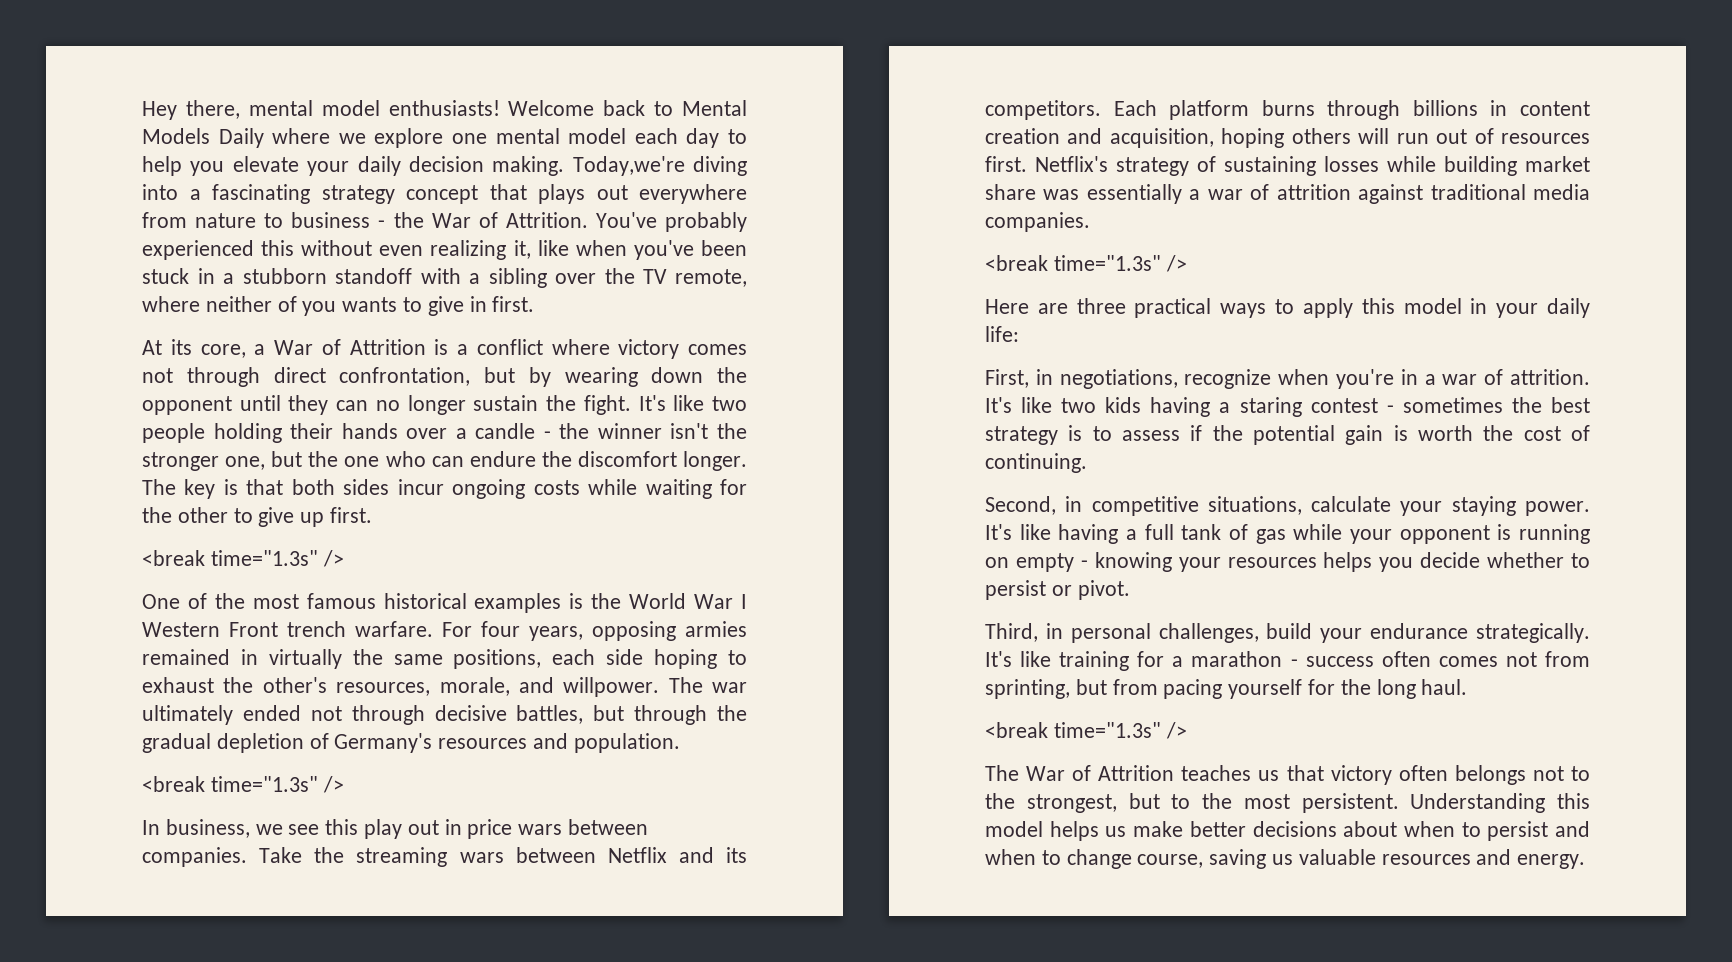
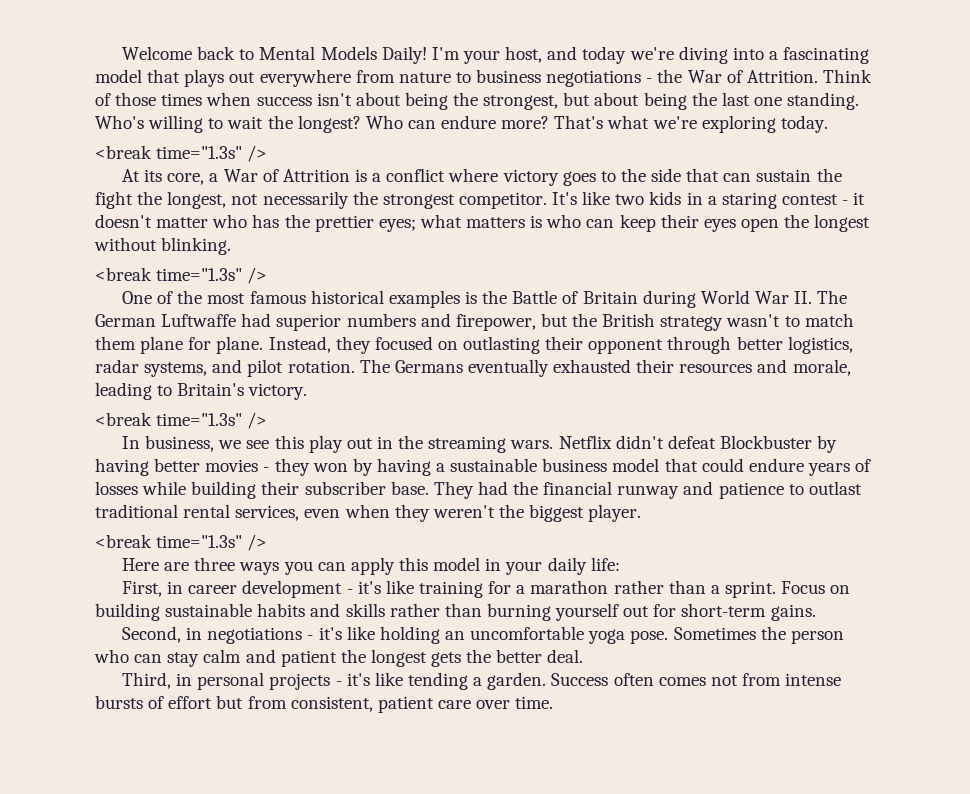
[142,100,500,120] Hey there, mental model enthusiasts! -> (122, 53) none
[218,128,748,148] [142,156,685,176] Daily where we explore one mental model each day to help you elevate your daily decision making. Today,we're -> [381,46,674,64] Daily! I'm your host, and today we're
[321,185,478,204] strategy concept -> [95,69,142,83] model
(371, 220) none -> [546,70,642,87] negotiations
[595,212,748,232] [142,240,747,260] [142,268,747,288] [142,296,535,316] You've probably experienced this without even realizing it, like when you've been stuck in a stubborn standoff with a sibling over the TV remote, where neither of you wants to give in first. -> [822,69,872,83] [95,92,860,110] [95,115,828,133] [95,145,268,162] Think of those times when success isn't about being the strongest, but about being the last one standing. Who's willing to wait the longest? Who can endure more? That's what we're exploring today. // <break time="1.3s" />
[688,344,747,355] [142,367,747,387] [142,395,748,415] [142,423,747,443] [142,451,747,471] [142,479,747,499] [142,507,373,527] comes not through direct confrontation, but by wearing down the opponent until they can no longer sustain the fight. It's like two people holding their hands over a candle - the winner isn't the stronger one, but the one who can endure the discomfort longer. The key is that both sides incur ongoing costs while waiting for the other to give up first. -> [562,168,842,186] [95,191,866,209] [95,214,871,232] [94,237,232,255] goes to the side that can sustain the fight the longest, not necessarily the strongest competitor. It's like two kids in a staring contest - it doesn't matter who has the prettier eyes; what matters is who can keep their eyes open the longest without blinking.
[629,593,747,609] [142,621,747,641] [142,649,748,669] [142,677,747,697] [142,705,747,725] [142,733,680,753] World War I Western Front trench warfare. For four years, opposing armies remained in virtually the same positions, each side hoping to exhaust the other's resources, morale, and willpower. The war ultimately ended not through decisive battles, but through the gradual depletion of Germany's resources and population. -> [512,290,848,308] [95,313,854,331] [95,336,853,354] [95,359,851,377] [95,382,308,400] Battle of Britain during World War II. The German Luftwaffe had superior numbers and firepower, but the British strategy wasn't to match them plane for plane. Instead, they focused on outlasting their opponent through better logistics, radar systems, and pilot rotation. The Germans eventually exhausted their resources and morale, leading to Britain's victory.
[467,819,649,839] [142,847,747,867] [985,100,1590,120] [985,128,1590,148] [985,156,1590,176] [985,184,1590,204] [985,212,1090,232] price wars between companies. Take the streaming wars between Netflix and its competitors. Each platform burns through billions in content creation and acquisition, hoping others will run out of resources first. Netflix's strategy of sustaining losses while building market share was essentially a war of attrition against traditional media companies. -> [398,435,838,453] [95,458,872,476] [95,481,862,499] [95,504,642,522] the streaming wars. Netflix didn't defeat Blockbuster by having better movies - they won by having a sustainable business model that could endure years of losses while building their subscriber base. They had the financial runway and patience to outlast traditional rental services, even when they weren't the biggest player.
[1134,298,1295,318] practical ways to -> [239,561,346,575] ways you can
[1059,369,1590,389] [985,397,1590,417] [985,425,1590,445] [985,453,1087,473] [985,496,1590,516] [985,524,1590,544] [985,552,1590,572] [985,580,1130,600] [985,623,1590,643] [985,651,1012,667] negotiations, recognize when you're in a war of attrition. It's like two kids having a staring contest - sometimes the best strategy is to assess if the potential gain is worth the cost of continuing. // Second, in competitive situations, calculate your staying power. It's like having a full tank of gas while your opponent is running on empty - knowing your resources helps you decide whether to persist or pivot. // Third, in personal challenges, build your endurance strategically. It's -> [188,580,381,598] career development - it's
[1290,651,1590,667] [985,679,1468,699] [985,722,1187,739] [985,765,1590,785] [985,793,1590,813] [985,821,1590,841] [985,849,1586,869] - success often comes not from sprinting, but from pacing yourself for the long haul. // <break time="1.3s" /> // The War of Attrition teaches us that victory often belongs not to the strongest, but to the most persistent. Understanding this model helps us make better decisions about when to persist and when to change course, saving us valuable resources and energy. -> [613,580,851,598] [95,603,816,621] [122,626,844,644] [94,649,584,667] [122,672,842,690] [95,695,554,713] rather than a sprint. Focus on building sustainable habits and skills rather than burning yourself out for short-term gains. // Second, in negotiations - it's like holding an uncomfortable yoga pose. Sometimes the person who can stay calm and patient the longest gets the better deal. // Third, in personal projects - it's like tending a garden. Success often comes not from intense bursts of effort but from consistent, patient care over time.

